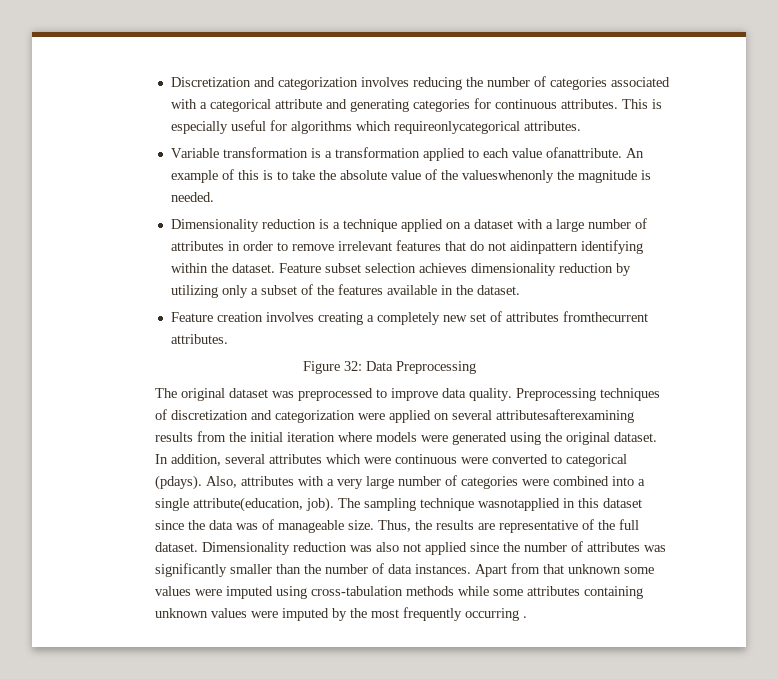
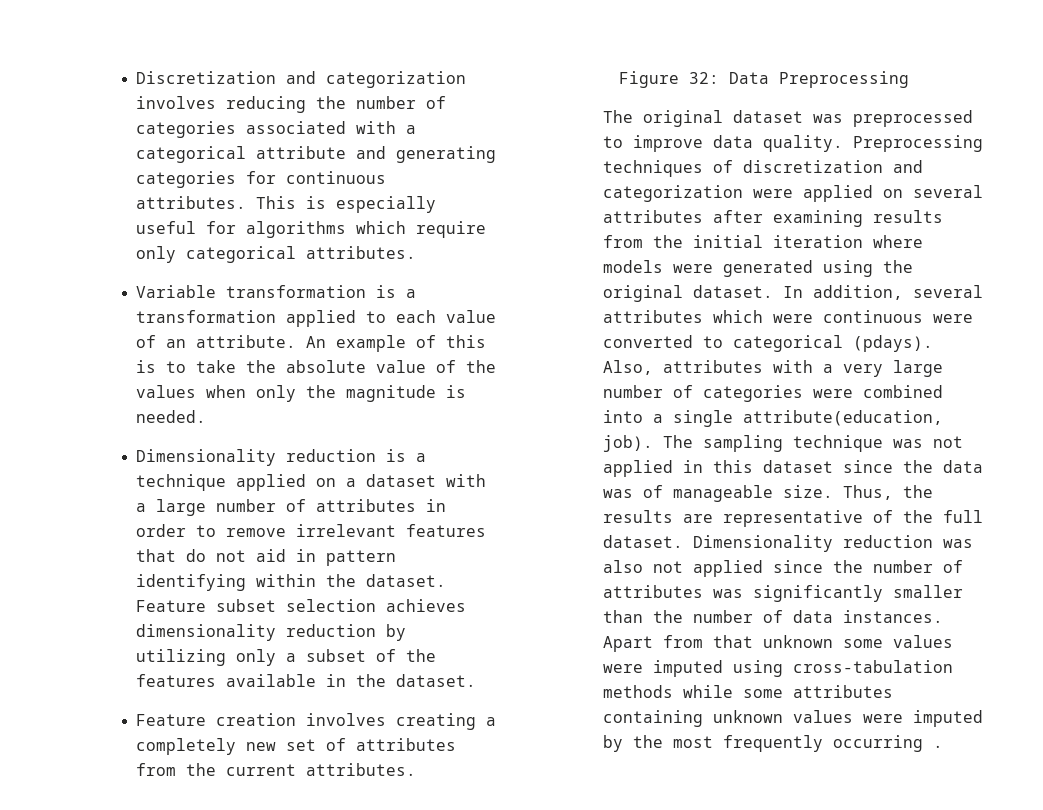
[394,121,521,134] requireonlycategorical -> [416,221,487,238] [136,246,297,263] require only categorical
[546,147,623,158] ofanattribute. -> [136,335,297,348] of an attribute.
[462,170,555,183] valueswhenonly -> [136,385,297,402] values when only
[510,241,579,254] aidinpattern -> [256,549,397,566] aid in pattern
[563,311,649,322] fromthecurrent -> [136,763,297,776] from the current
[496,409,635,423] attributesafterexamining -> [603,210,864,227] attributes after examining
[478,498,561,511] wasnotapplied -> [893,436,964,448] [603,460,674,477] was not applied

